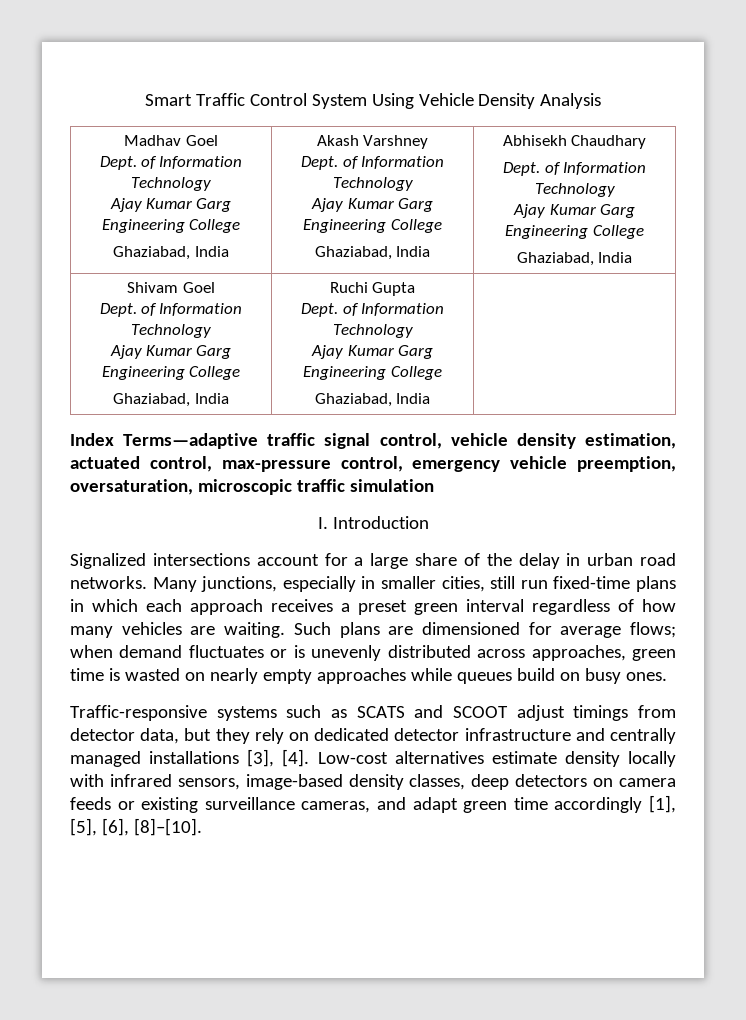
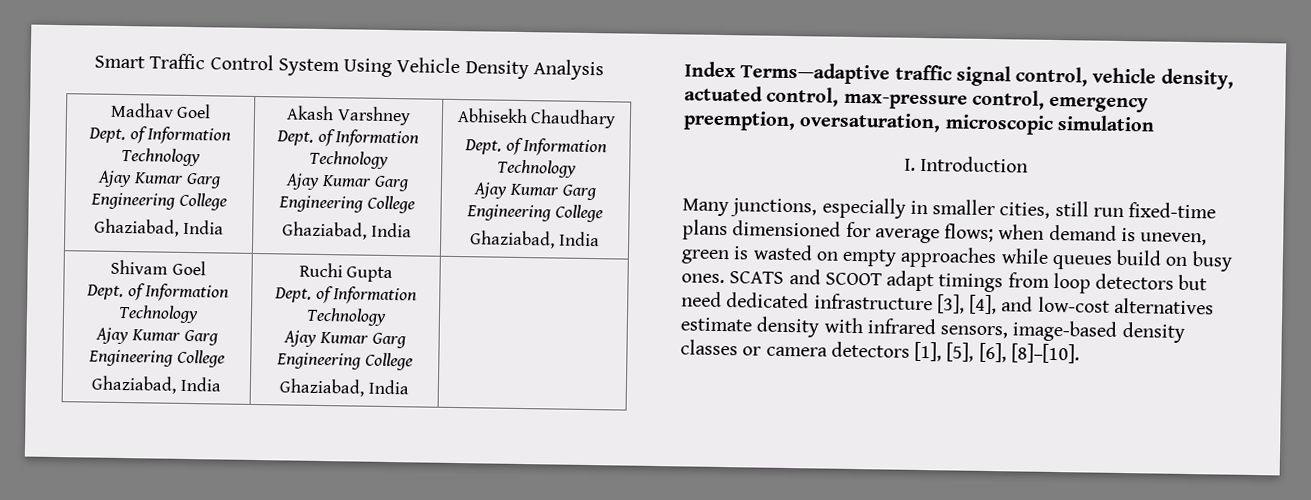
[516,433,676,449] density estimation, -> [1160,68,1234,90] density,
[510,456,568,469] vehicle -> (1150, 104) none
[296,479,345,492] traffic -> (1054, 124) none
[70,553,676,569] [70,576,147,589] Signalized intersections account for a large share of the delay in urban road networks. -> (1029, 164) none
[70,599,676,615] [70,622,414,638] in which each approach receives a preset green interval regardless of how many vehicles are waiting. Such plans are -> (728, 230) none
[188,645,676,661] [70,668,104,681] fluctuates or is unevenly distributed across approaches, green time -> [1120,227,1208,246] [681,249,730,265] is uneven, green
[209,668,258,684] nearly -> (838, 256) none
[70,705,347,721] // Traffic-responsive systems such as -> (725, 278) none
[516,705,565,721] adjust -> [886,270,935,292] adapt
[70,728,676,744] [70,749,388,767] detector data, but they rely on dedicated detector infrastructure and centrally managed installations [3], [4]. Low-cost -> [1052,272,1208,294] [681,291,1110,315] loop detectors but need dedicated infrastructure [3], [4], and low-cost
[628,751,676,767] locally -> (821, 327) none
[409,774,676,790] [70,797,643,813] classes, deep detectors on camera feeds or existing surveillance cameras, and adapt green time accordingly -> [680,339,910,358] classes or camera detectors

